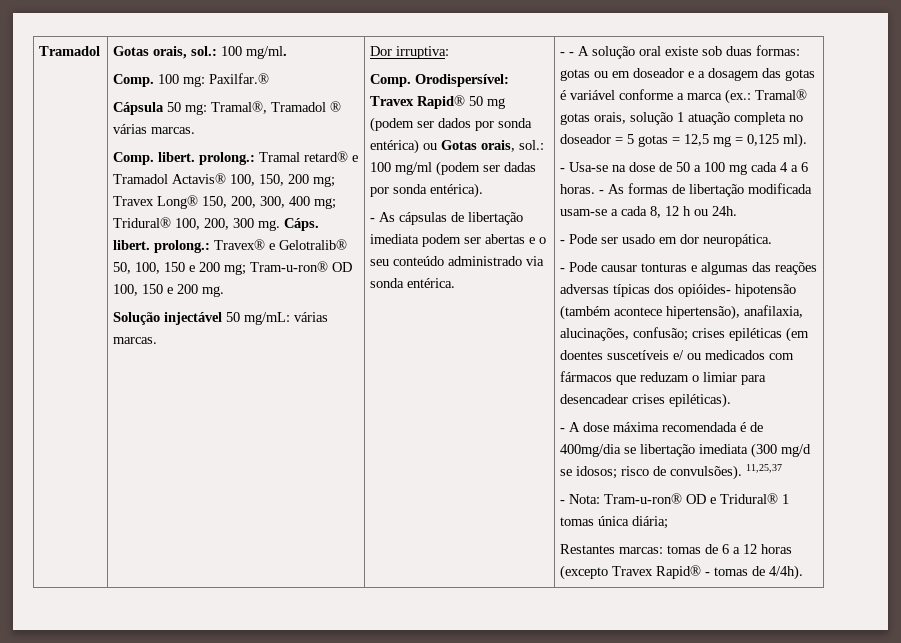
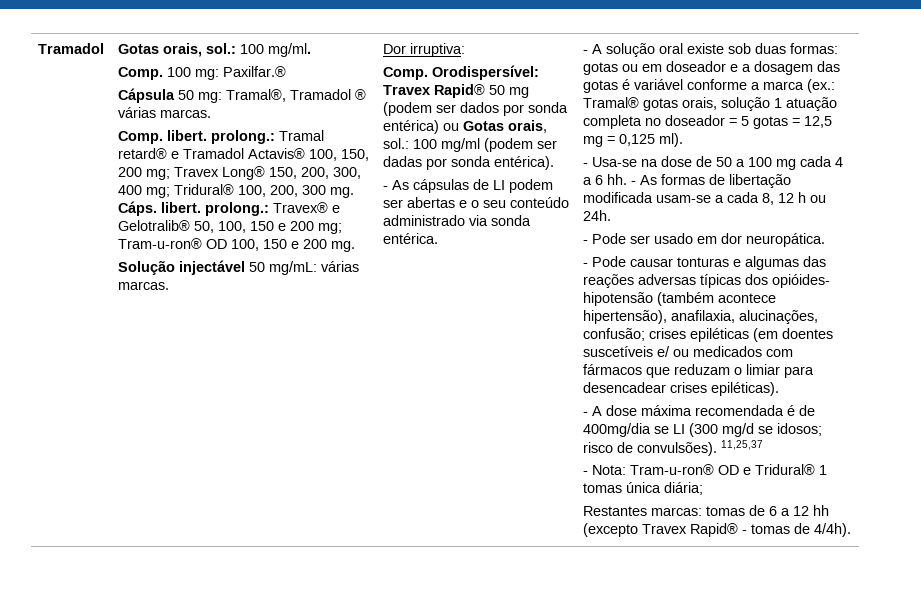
[468,212,524,225] [370,234,420,244] libertação imediata -> [492,180,505,190] LI
[569,52,575,56] - -> (588, 52) none
[560,184,596,194] horas. -> [606,174,627,185] hh.
[640,444,749,457] libertação imediata -> [672,424,685,434] LI
[761,544,793,554] horas -> [812,505,829,516] hh

